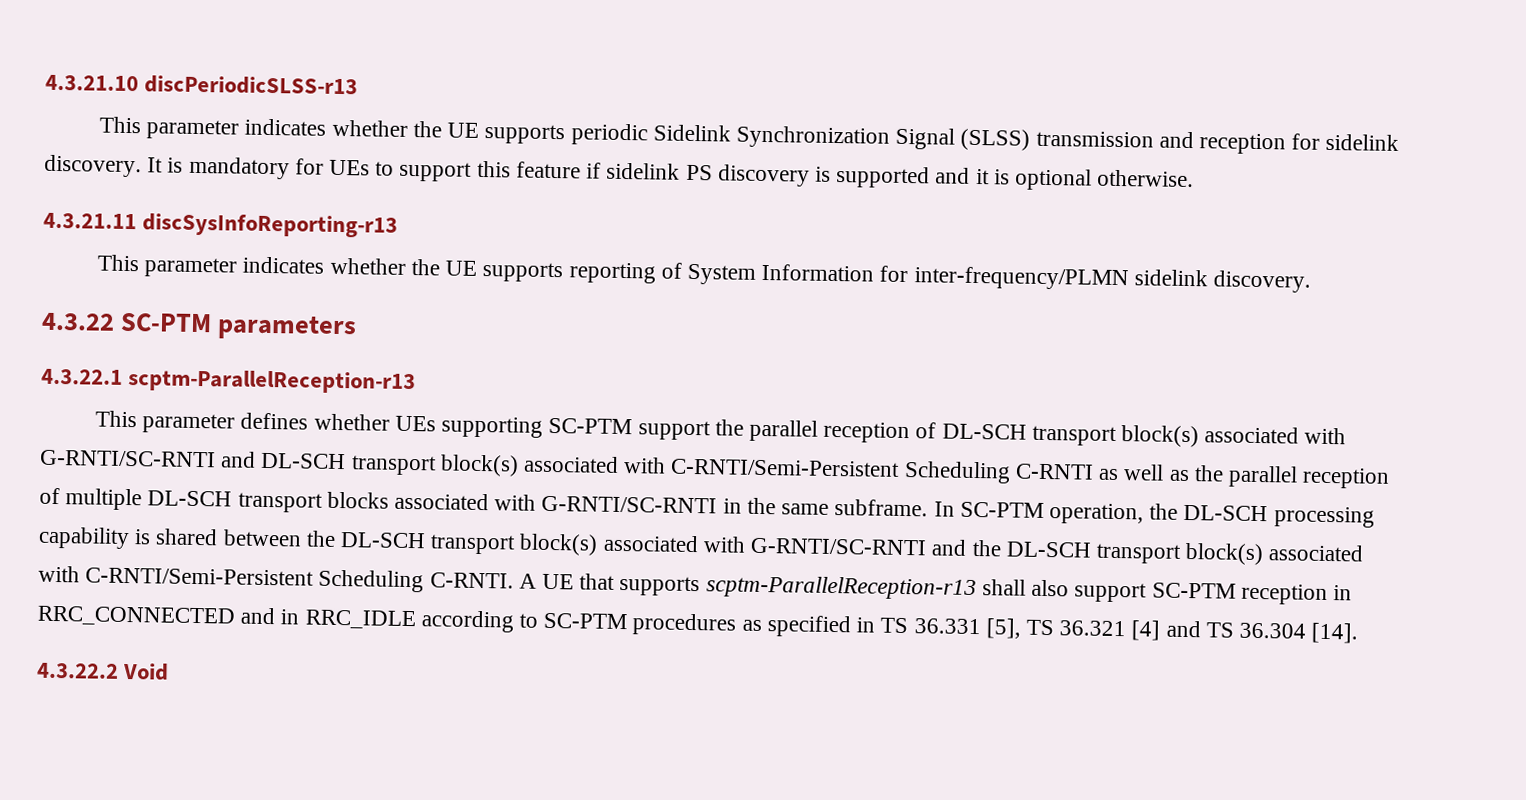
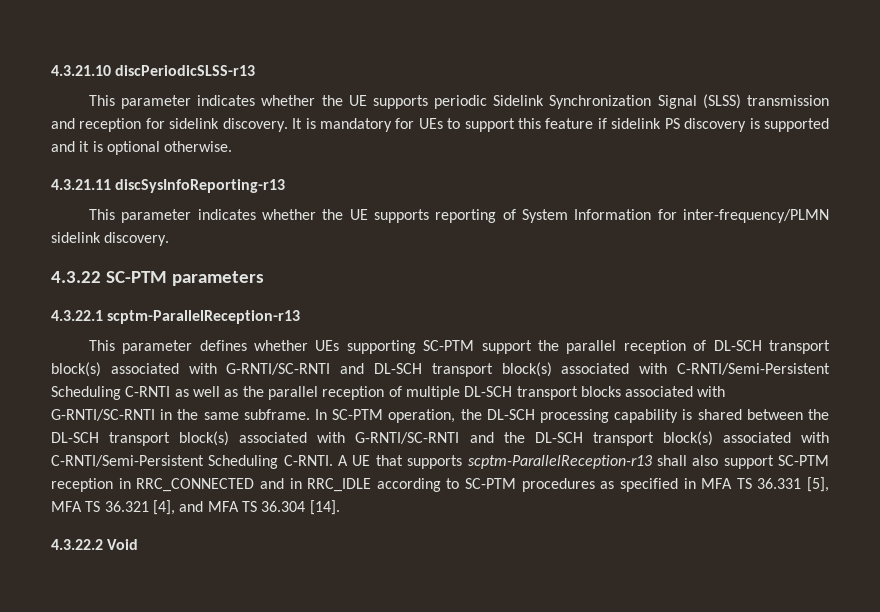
(876, 625) none -> [701,478,733,489] MFA
(1021, 628) none -> [51,501,82,512] MFA
[1131,620,1201,641] [4] and -> [152,500,239,515] [4], and MFA

